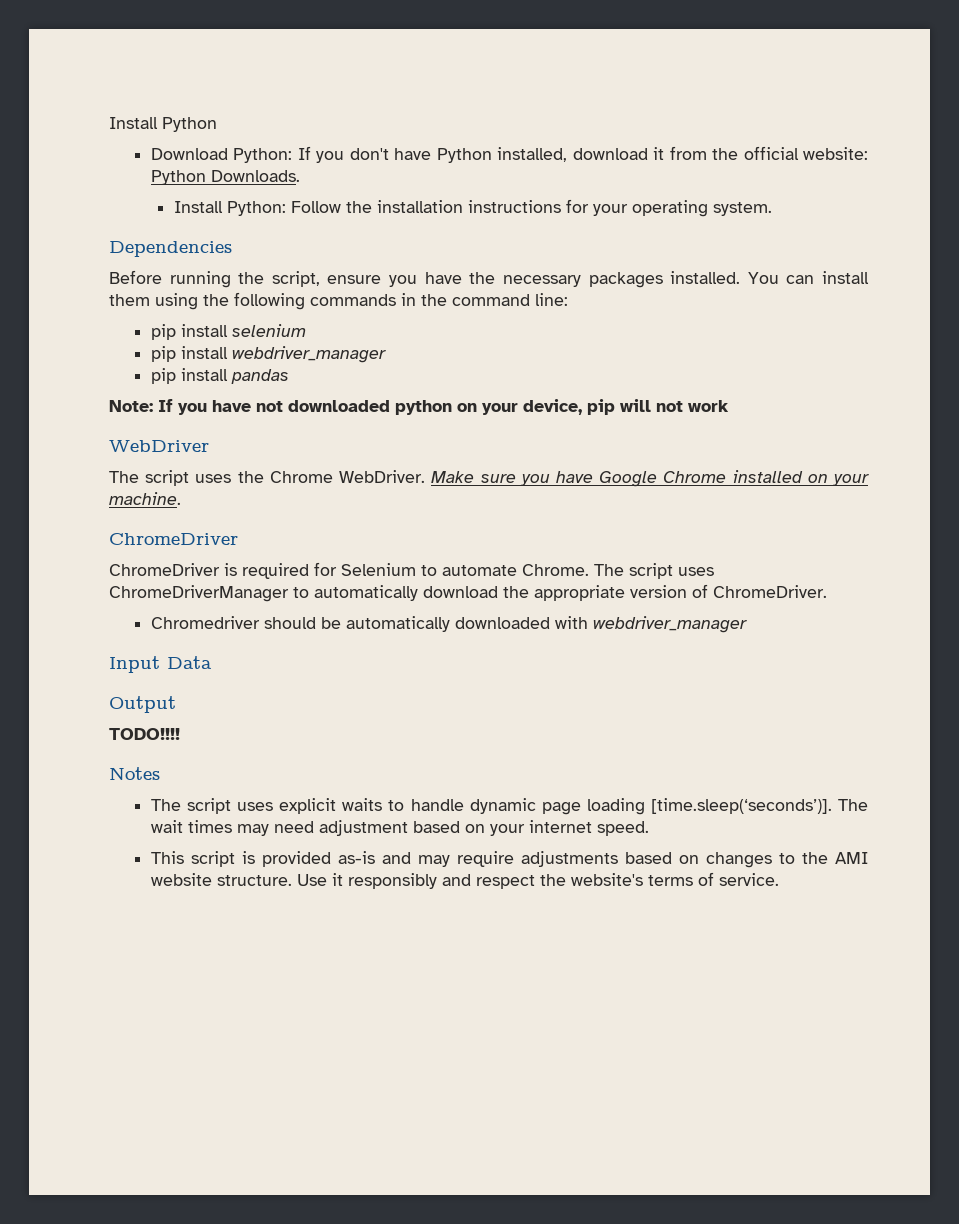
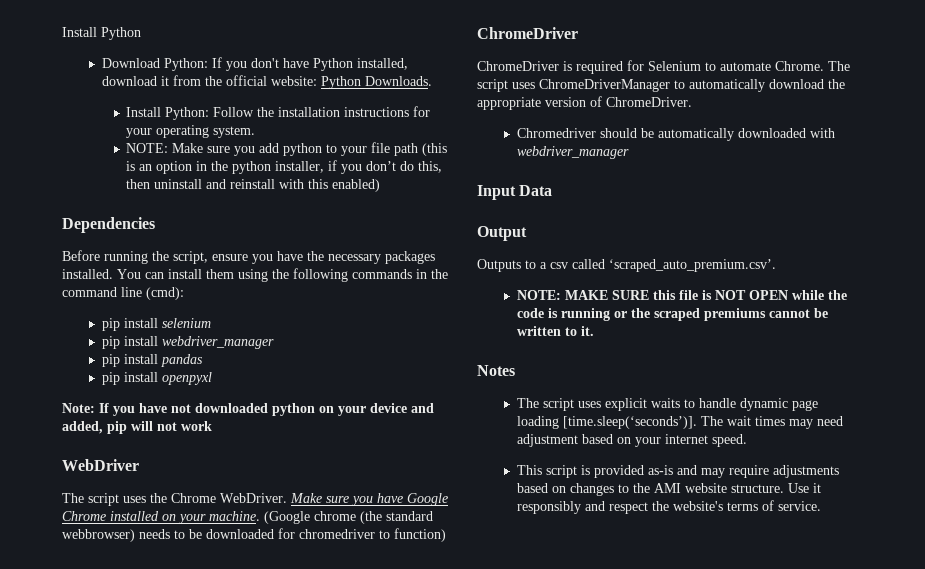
(772, 209) none -> [126,142,448,156] [126,160,443,174] [126,179,381,192] // NOTE: Make sure you add python to your file path (this is an option in the python installer, if you don’t do this, then uninstall and reinstall with this enabled)
[535,293,568,306] line: -> [121,287,184,300] line (cmd):
(290, 376) none -> [101,372,212,385] // pip install openpyxl
[523,399,582,415] device, -> [370,403,434,413] [62,421,103,434] device and added,
(181, 498) none -> [264,511,433,524] [62,528,446,542] (Google chrome (the standard webbrowser) needs to be downloaded for chromedriver to function)
[109,728,180,740] TODO!!!! -> [477,259,776,272] [516,290,847,300] [516,308,828,321] [516,326,594,336] Outputs to a csv called ‘scraped_auto_premium.csv’. // NOTE: MAKE SURE this file is NOT OPEN while the code is running or the scraped premiums cannot be written to it.

